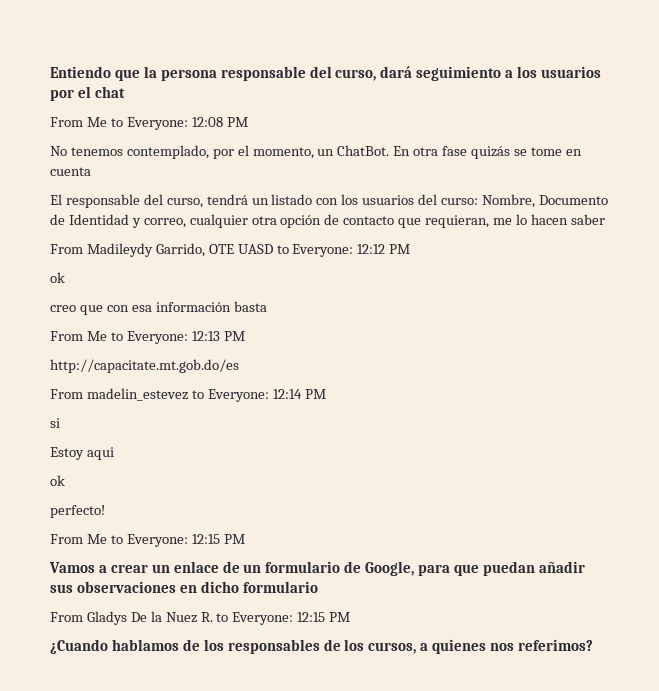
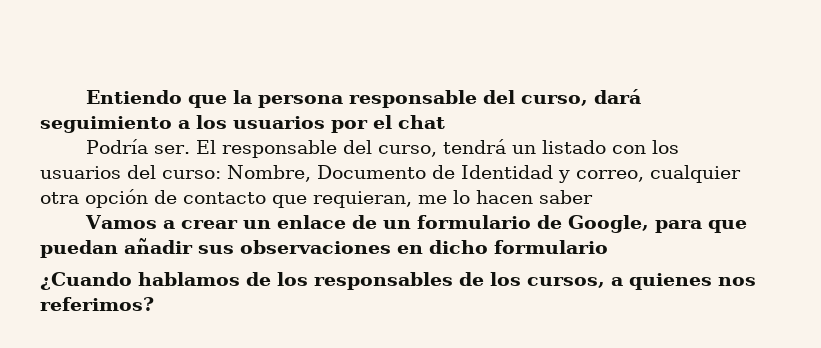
[50,117,248,130] [50,145,582,159] [50,167,91,176] From Me to Everyone: 12:08 PM // No tenemos contemplado, por el momento, un ChatBot. En otra fase quizás se tome en cuenta // -> [85,139,190,154] Podría ser.
[50,243,411,257] [50,272,65,283] [50,301,267,315] [50,331,245,344] [50,359,239,373] [50,388,326,402] [50,418,60,428] [50,447,114,460] [50,475,65,486] [50,505,105,518] [50,534,245,547] // From Madileydy Garrido, OTE UASD to Everyone: 12:12 PM // ok // creo que con esa información basta // From Me to Everyone: 12:13 PM // http://capacitate.mt.gob.do/es // From madelin_estevez to Everyone: 12:14 PM // si // Estoy aqui // ok // perfecto! // From Me to Everyone: 12:15 PM -> (593, 197) none
[50,611,351,625] // From Gladys De la Nuez R. to Everyone: 12:15 PM -> (608, 247) none

